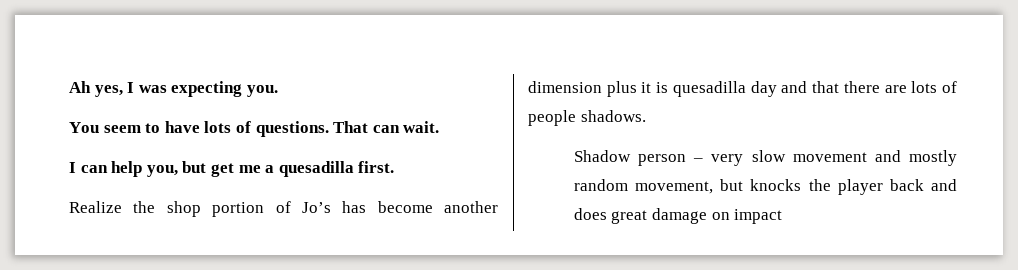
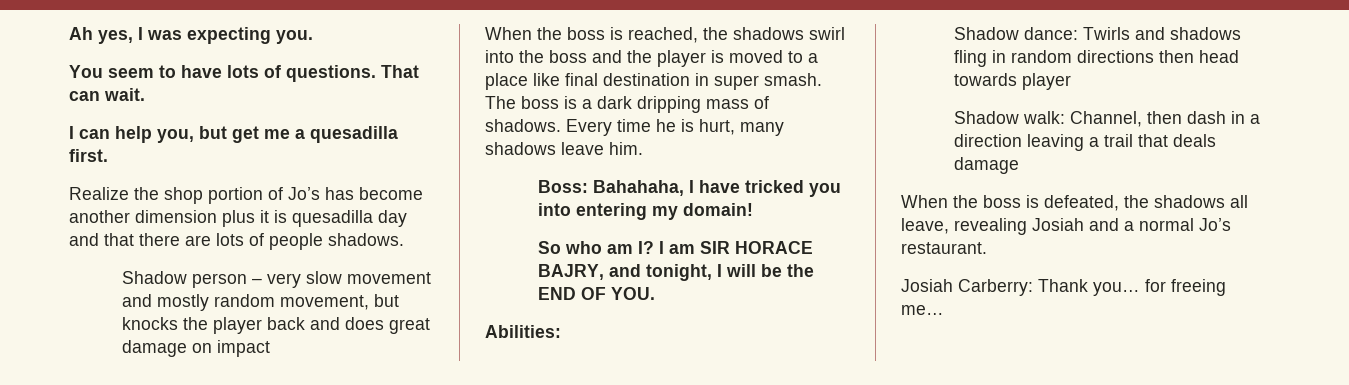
(783, 216) none -> [485,27,845,43] [485,50,818,67] [485,73,822,90] [485,96,769,113] [485,119,784,136] [485,142,643,155] [538,180,842,197] [538,203,754,220] [538,241,814,254] [538,264,815,281] [538,287,656,300] [485,325,561,338] [954,27,1242,40] [954,50,1240,67] [954,73,1072,90] [954,111,1261,127] [954,134,1217,151] [954,157,1020,174] [901,195,1248,211] [901,218,1231,235] [901,242,987,254] [901,279,1226,296] [901,305,944,315] // When the boss is reached, the shadows swirl into the boss and the player is moved to a place like final destination in super smash. The boss is a dark dripping mass of shadows. Every time he is hurt, many shadows leave him. // Boss: Bahahaha, I have tricked you into entering my domain! // So who am I? I am SIR HORACE BAJRY, and tonight, I will be the END OF YOU. // Abilities: // Shadow dance: Twirls and shadows fling in random directions then head towards player // Shadow walk: Channel, then dash in a direction leaving a trail that deals damage // When the boss is defeated, the shadows all leave, revealing Josiah and a normal Jo’s restaurant. // Josiah Carberry: Thank you… for freeing me…

